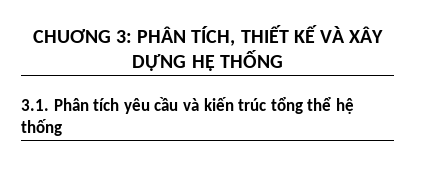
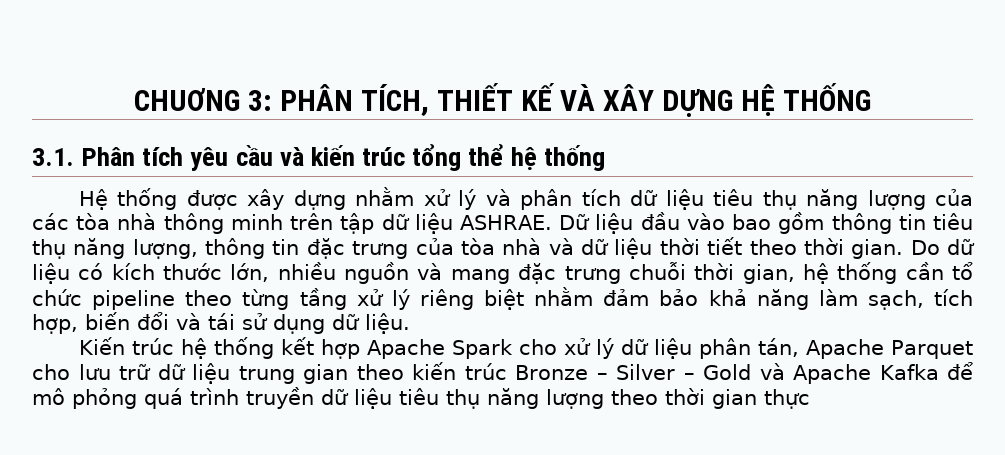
(62, 127) none -> [78,187,973,210] [32,212,974,234] [32,237,975,259] [32,262,974,284] [32,287,973,310] [32,312,410,334] [78,337,974,359] [32,362,973,384] [32,387,810,409] // Hệ thống được xây dựng nhằm xử lý và phân tích dữ liệu tiêu thụ năng lượng của các tòa nhà thông minh trên tập dữ liệu ASHRAE. Dữ liệu đầu vào bao gồm thông tin tiêu thụ năng lượng, thông tin đặc trưng của tòa nhà và dữ liệu thời tiết theo thời gian. Do dữ liệu có kích thước lớn, nhiều nguồn và mang đặc trưng chuỗi thời gian, hệ thống cần tổ chức pipeline theo từng tầng xử lý riêng biệt nhằm đảm bảo khả năng làm sạch, tích hợp, biến đổi và tái sử dụng dữ liệu. // Kiến trúc hệ thống kết hợp Apache Spark cho xử lý dữ liệu phân tán, Apache Parquet cho lưu trữ dữ liệu trung gian theo kiến trúc Bronze – Silver – Gold và Apache Kafka để mô phỏng quá trình truyền dữ liệu tiêu thụ năng lượng theo thời gian thực

